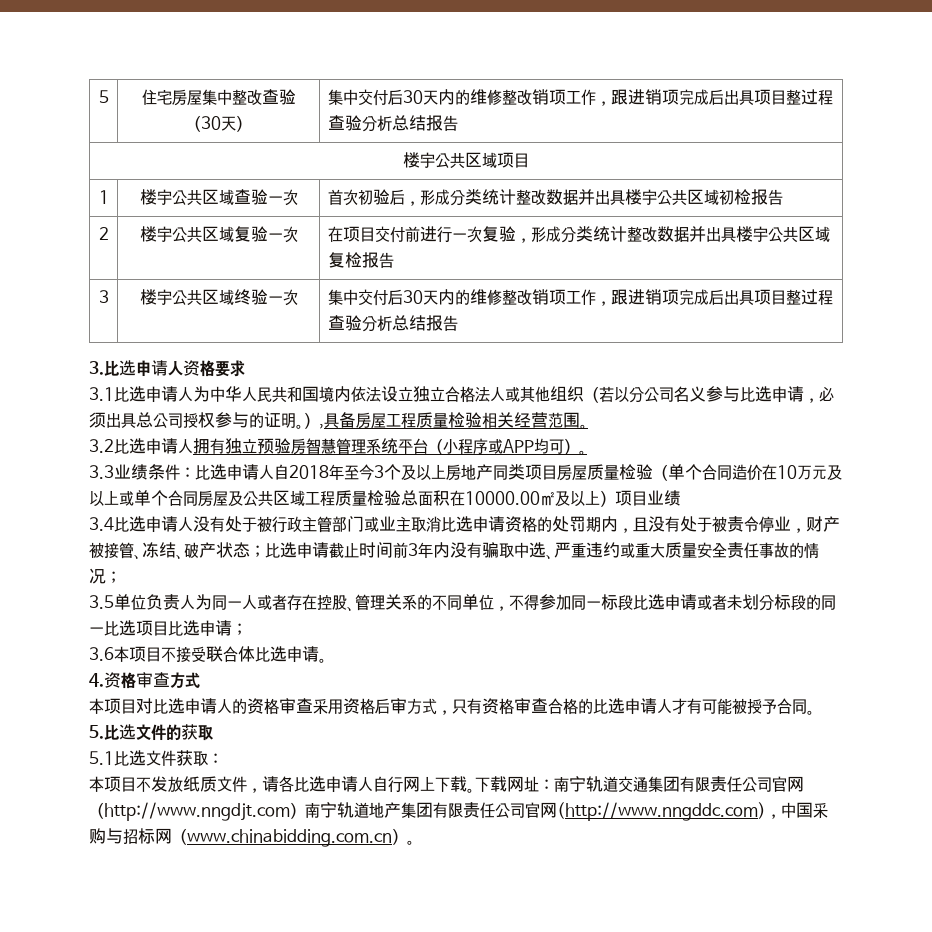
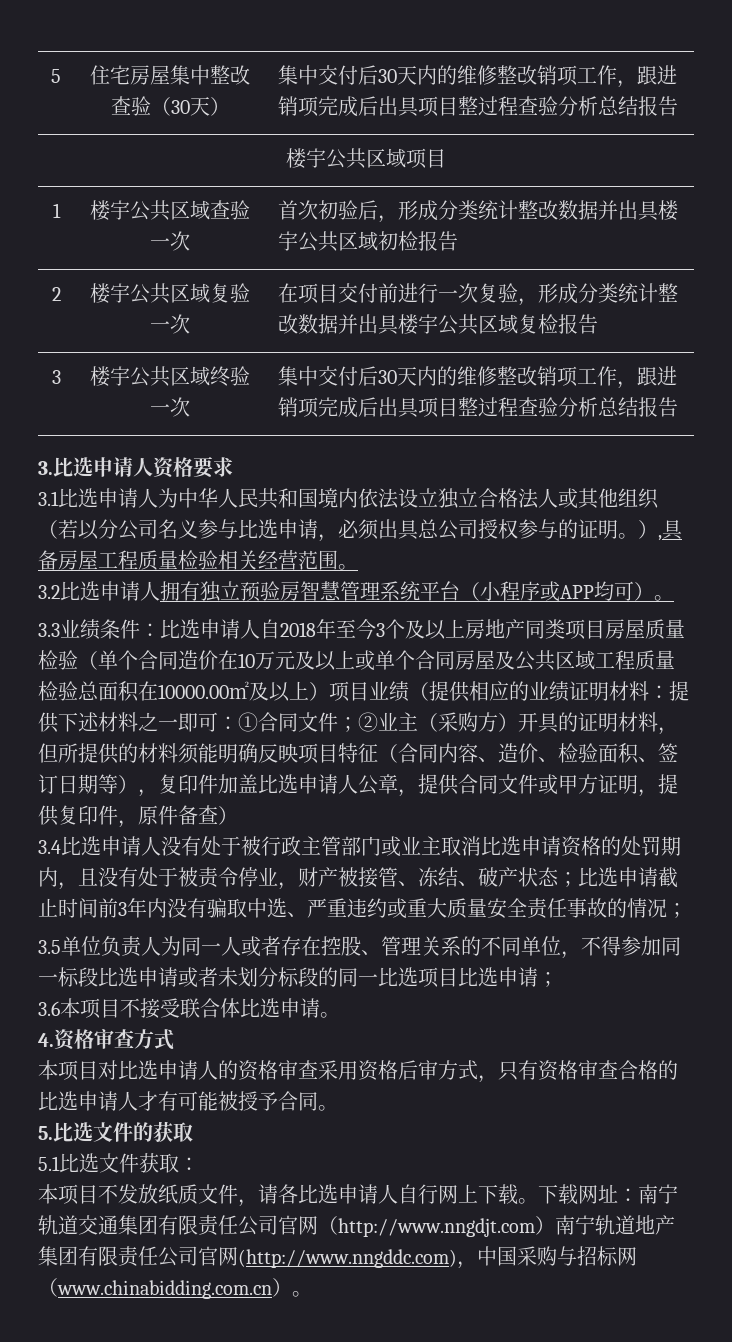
(681, 498) none -> [409,681,689,702] [38,712,678,735] [38,743,678,764] [38,774,678,797] [38,805,238,828] （提供相应的业绩证明材料：提供下述材料之一即可：①合同文件；②业主（采购方）开具的证明材料，但所提供的材料须能明确反映项目特征（合同内容、造价、检验面积、签订日期等），复印件加盖比选申请人公章，提供合同文件或甲方证明，提供复印件，原件备查）

